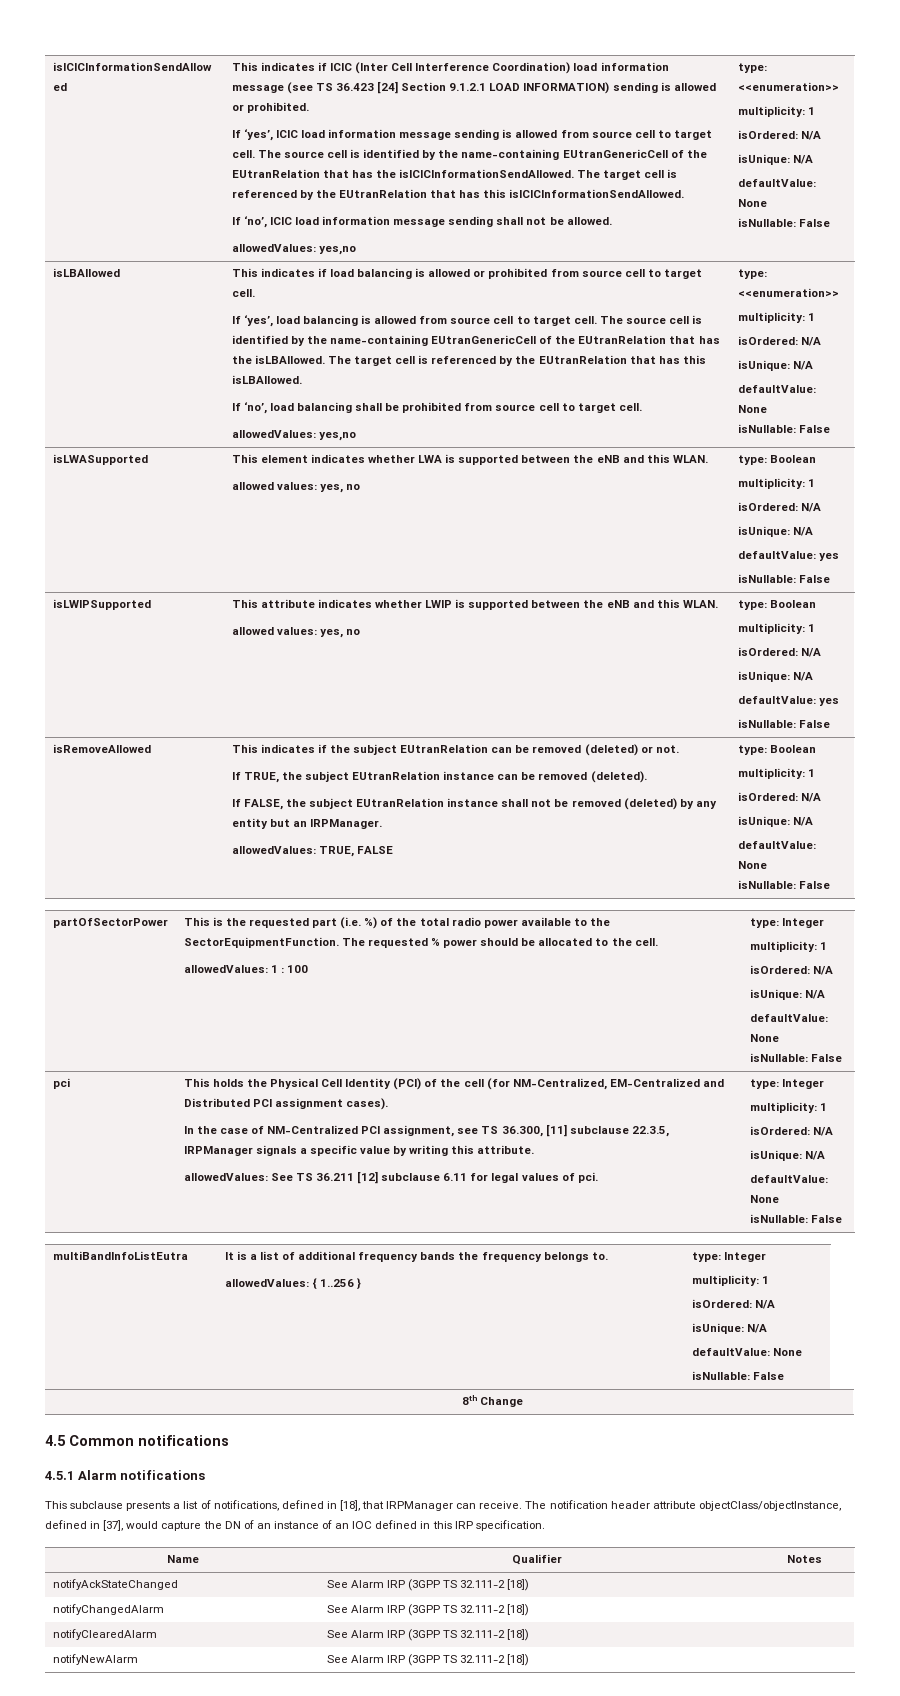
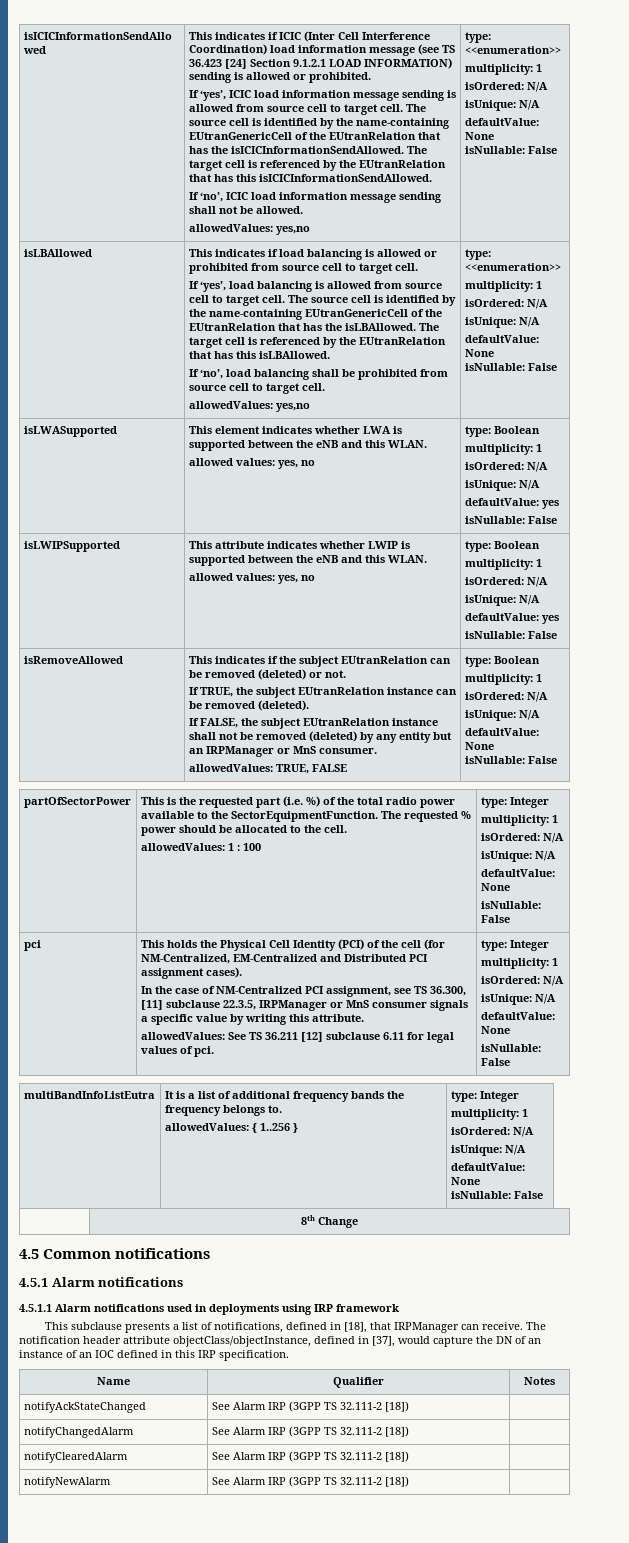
[309,819,382,829] IRPManager. -> [205,746,377,757] IRPManager or MnS consumer.
(253, 1151) none -> [329,1000,427,1008] or MnS consumer
(206, 1475) none -> [19,1304,399,1315] // 4.5.1.1 Alarm notifications used in deployments using IRP framework

